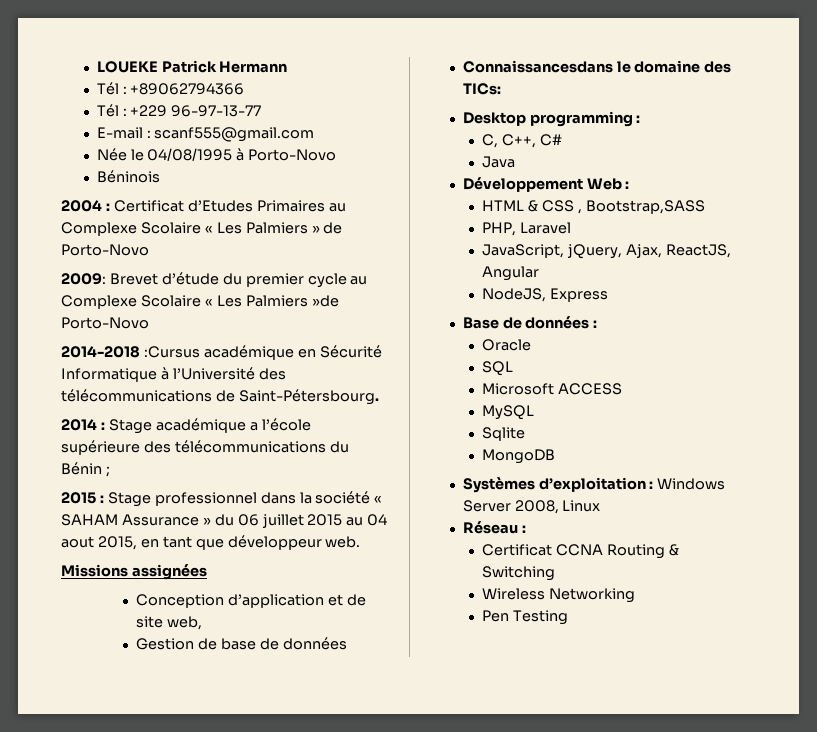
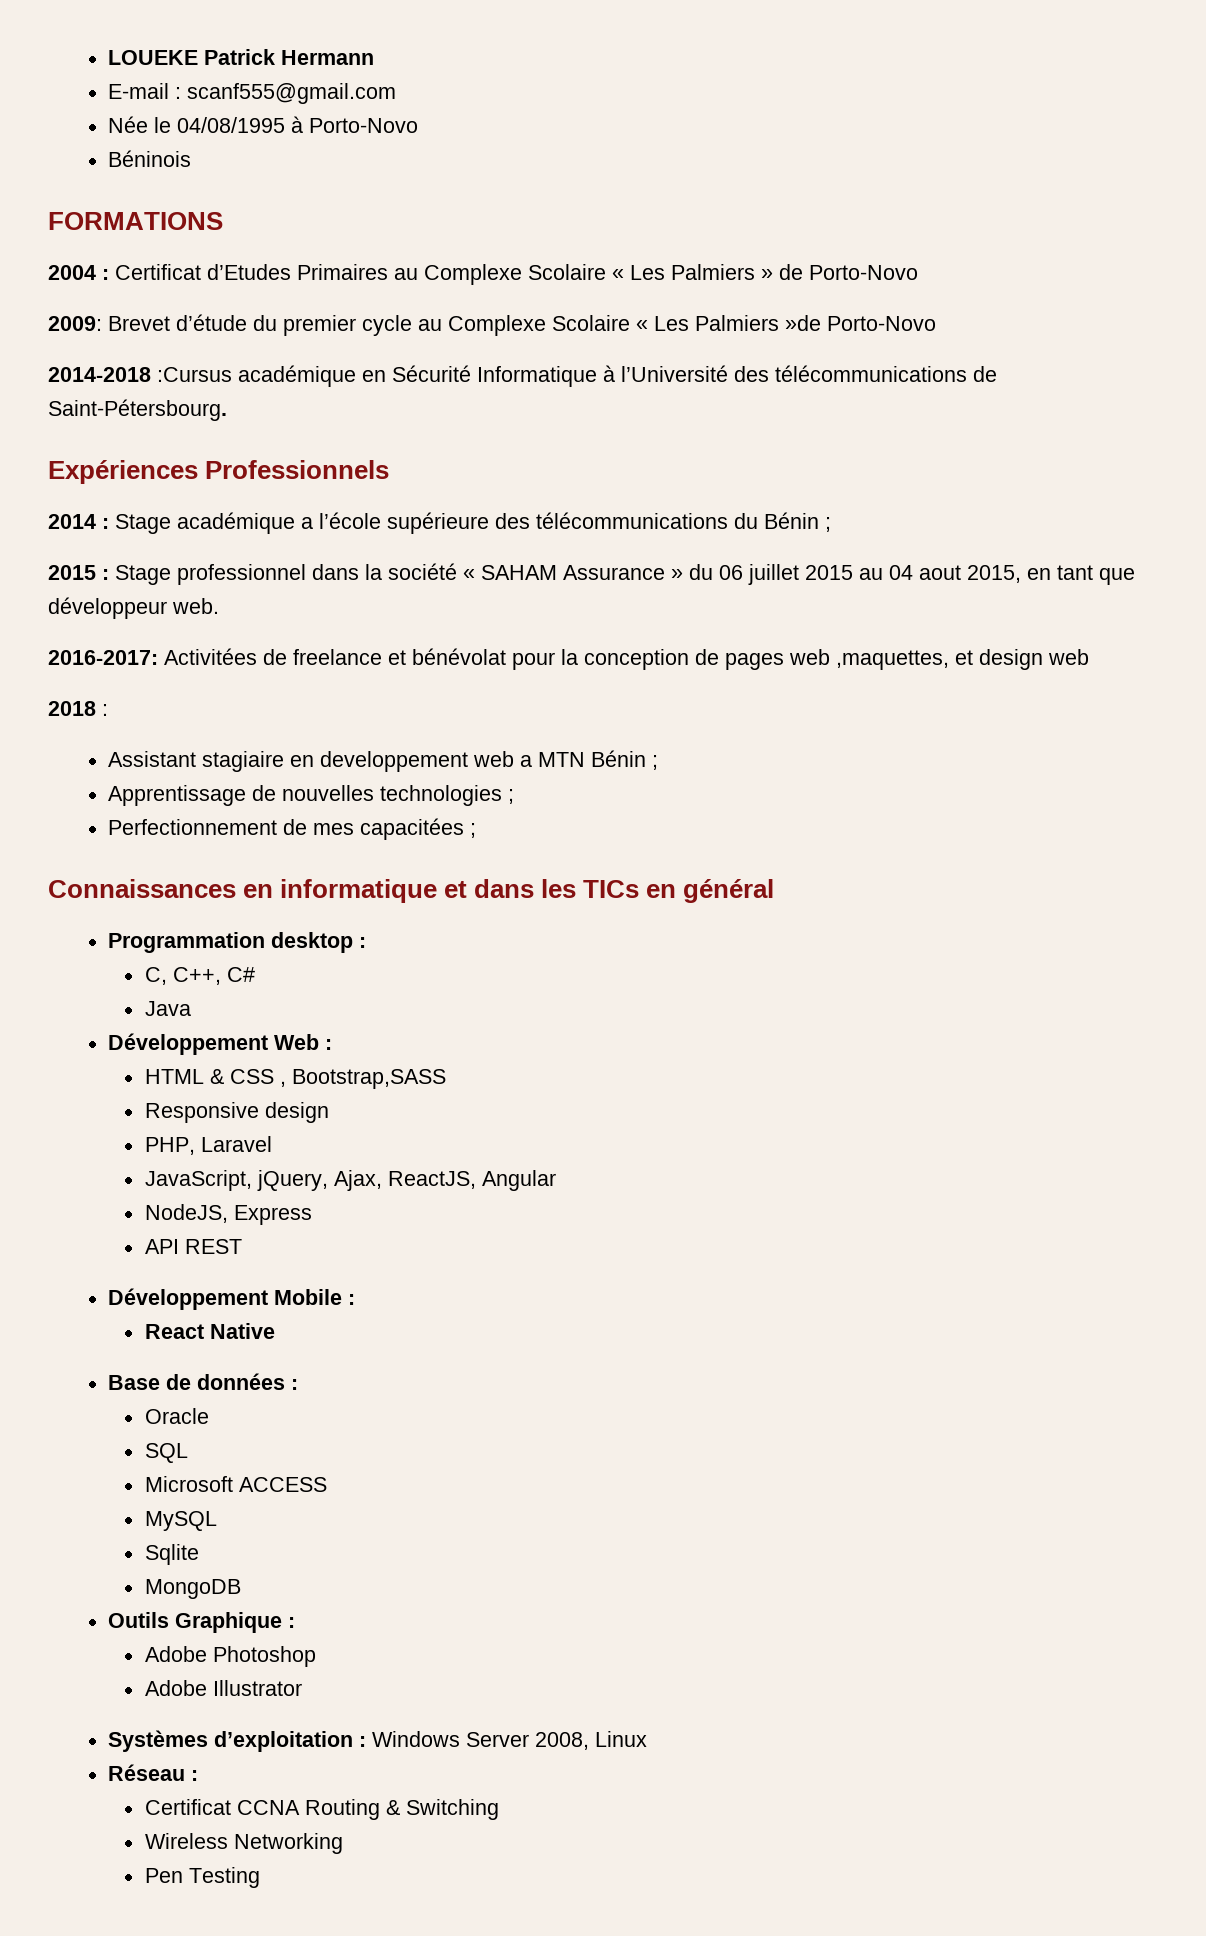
[96,82,245,95] [96,104,262,117] // Tél : +89062794366 // Tél : +229 96-97-13-77 -> (375, 57) none
(160, 176) none -> [48,212,223,230] // FORMATIONS
(379, 397) none -> [48,460,390,484] // Expériences Professionnels
[61,564,207,580] [136,594,366,608] [136,616,202,630] [136,637,347,650] [462,60,732,73] [462,83,501,95] [462,111,633,127] Missions assignées // Conception d’application et de site web, // Gestion de base de données // Connaissancesdans le domaine des TICs: // Desktop programming -> [48,648,1089,670] [48,701,108,716] [108,750,659,772] [108,785,515,806] [108,818,477,840] [48,879,775,903] [108,932,354,953] 2016-2017: Activitées de freelance et bénévolat pour la conception de pages web ,maquettes, et design web // 2018 : // Assistant stagiaire en developpement web a MTN Bénin ; // Apprentissage de nouvelles technologies ; // Perfectionnement de mes capacitées ; // Connaissances en informatique et dans les TICs en général // Programmation desktop
(706, 207) none -> [144,1102,329,1123] // Responsive design
(609, 295) none -> [144,1239,242,1254] [108,1288,356,1310] [144,1323,275,1339] // API REST // Développement Mobile : // React Native
(556, 456) none -> [108,1612,296,1633] [144,1646,316,1667] [144,1680,302,1696] // Outils Graphique : // Adobe Photoshop // Adobe Illustrator

